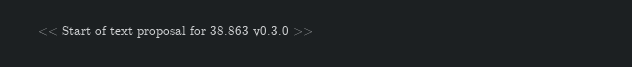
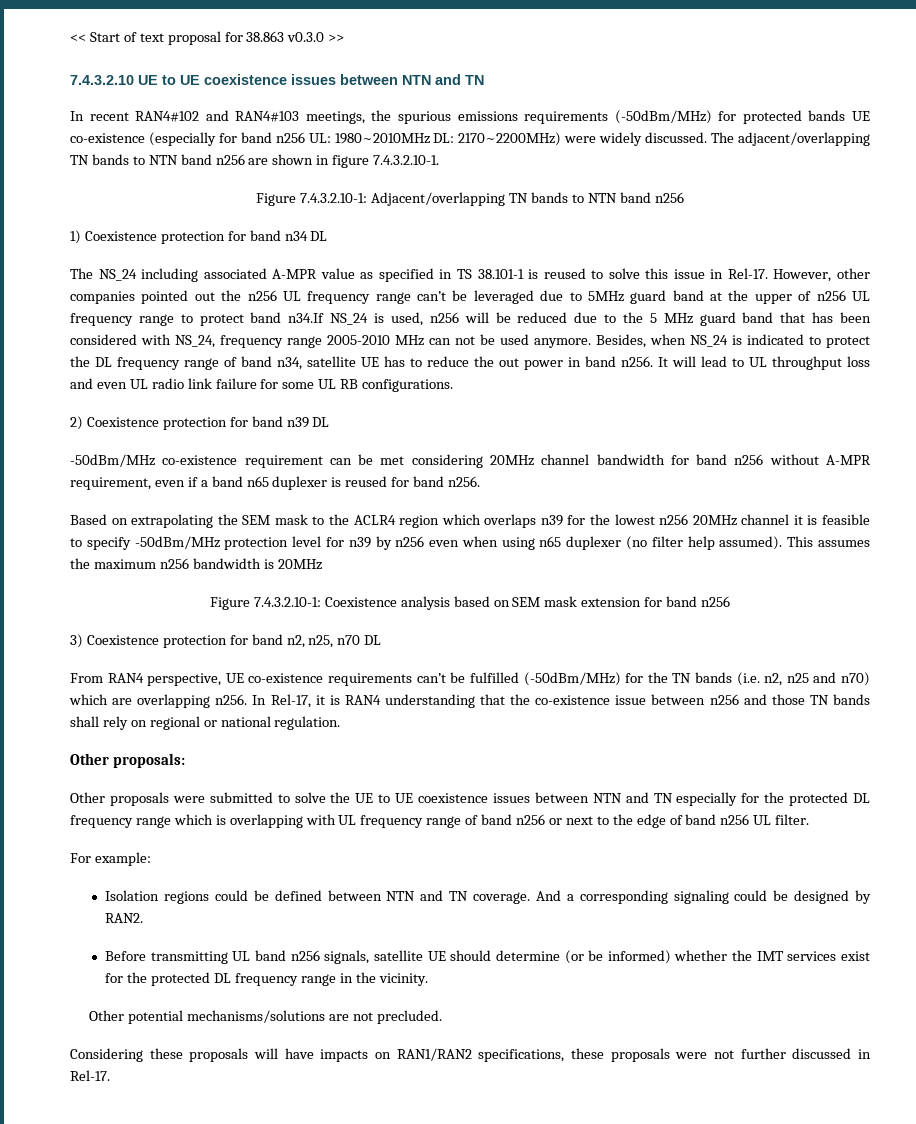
(313, 32) none -> [70,74,484,85] [70,110,870,124] [70,132,870,146] [70,154,440,168] [256,192,684,206] [70,230,328,244] [70,268,870,282] [70,290,871,304] [70,312,872,326] [70,334,870,348] [70,356,870,370] [70,378,454,392] [70,416,330,430] [70,454,872,468] [70,476,481,490] [70,514,870,528] [70,536,870,550] [70,558,322,570] [209,596,731,610] [70,634,382,648] [70,672,870,686] [69,694,870,708] [70,716,341,730] [70,753,185,768] [70,792,870,806] [70,814,810,828] [70,852,151,866] [105,890,872,904] [105,913,144,923] [105,950,870,964] [105,972,428,986] [89,1010,442,1024] [70,1048,871,1062] [70,1070,110,1081] // 7.4.3.2.10 UE to UE coexistence issues between NTN and TN // In recent RAN4#102 and RAN4#103 meetings, the spurious emissions requirements (-50dBm/MHz) for protected bands UE co-existence (especially for band n256 UL: 1980~2010MHz DL: 2170~2200MHz) were widely discussed. The adjacent/overlapping TN bands to NTN band n256 are shown in figure 7.4.3.2.10-1. // Figure 7.4.3.2.10-1: Adjacent/overlapping TN bands to NTN band n256 // 1) Coexistence protection for band n34 DL // The NS_24 including associated A-MPR value as specified in TS 38.101-1 is reused to solve this issue in Rel-17. However, other companies pointed out the n256 UL frequency range can’t be leveraged due to 5MHz guard band at the upper of n256 UL frequency range to protect band n34.If NS_24 is used, n256 will be reduced due to the 5 MHz guard band that has been considered with NS_24, frequency range 2005-2010 MHz can not be used anymore. Besides, when NS_24 is indicated to protect the DL frequency range of band n34, satellite UE has to reduce the out power in band n256. It will lead to UL throughput loss and even UL radio link failure for some UL RB configurations. // 2) Coexistence protection for band n39 DL // -50dBm/MHz co-existence requirement can be met considering 20MHz channel bandwidth for band n256 without A-MPR requirement, even if a band n65 duplexer is reused for band n256. // Based on extrapolating the SEM mask to the ACLR4 region which overlaps n39 for the lowest n256 20MHz channel it is feasible to specify -50dBm/MHz protection level for n39 by n256 even when using n65 duplexer (no filter help assumed). This assumes the maximum n256 bandwidth is 20MHz // Figure 7.4.3.2.10-1: Coexistence analysis based on SEM mask extension for band n256 // 3) Coexistence protection for band n2, n25, n70 DL // From RAN4 perspective, UE co-existence requirements can’t be fulfilled (-50dBm/MHz) for the TN bands (i.e. n2, n25 and n70) which are overlapping n256. In Rel-17, it is RAN4 understanding that the co-existence issue between n256 and those TN bands shall rely on regional or national regulation. // Other proposals: // Other proposals were submitted to solve the UE to UE coexistence issues between NTN and TN especially for the protected DL frequency range which is overlapping with UL frequency range of band n256 or next to the edge of band n256 UL filter. // For example: // Isolation regions could be defined between NTN and TN coverage. And a corresponding signaling could be designed by RAN2. // Before transmitting UL band n256 signals, satellite UE should determine (or be informed) whether the IMT services exist for the protected DL frequency range in the vicinity. // Other potential mechanisms/solutions are not precluded. // Considering these proposals will have impacts on RAN1/RAN2 specifications, these proposals were not further discussed in Rel-17.

